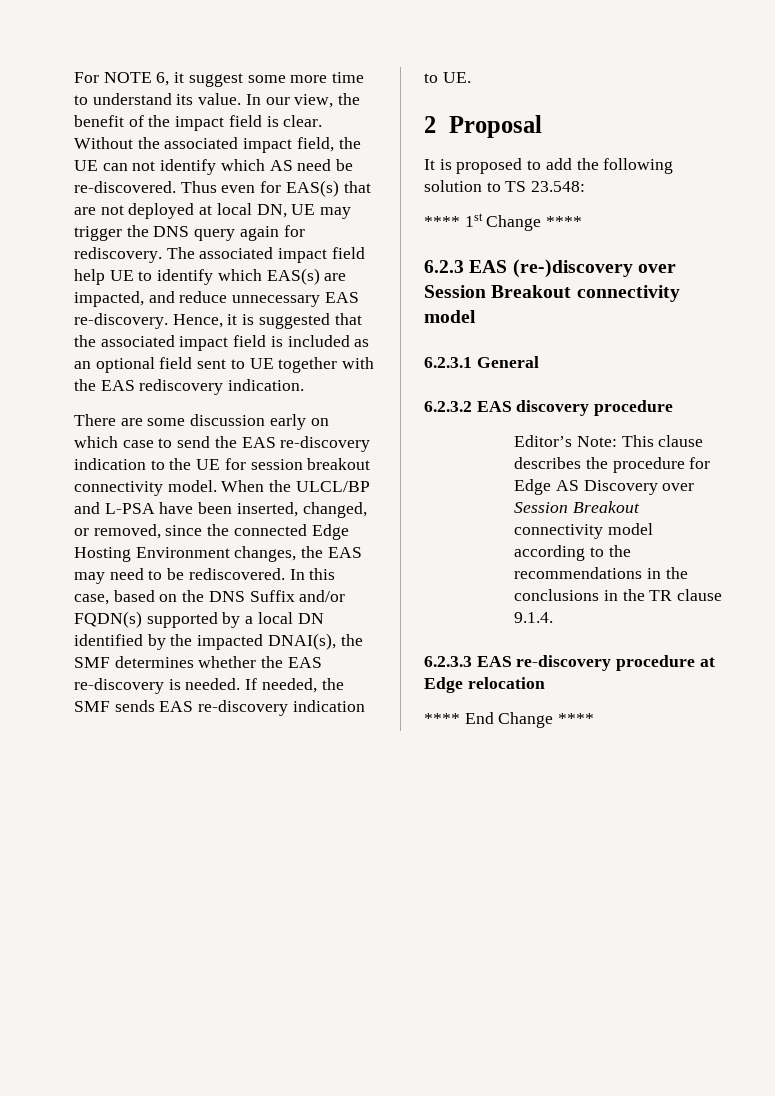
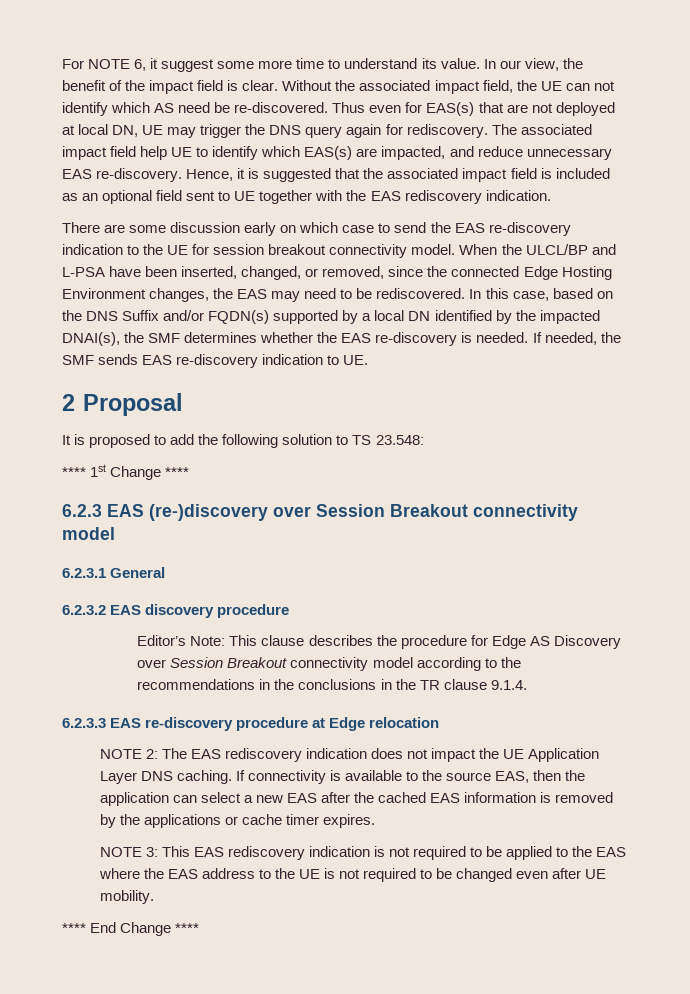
(545, 683) none -> [99,748,600,762] [99,770,586,784] [99,792,614,806] [99,814,375,828] [99,846,627,860] [98,868,607,882] [99,890,154,904] // NOTE 2: The EAS rediscovery indication does not impact the UE Application Layer DNS caching. If connectivity is available to the source EAS, then the application can select a new EAS after the cached EAS information is removed by the applications or cache timer expires. // NOTE 3: This EAS rediscovery indication is not required to be applied to the EAS where the EAS address to the UE is not required to be changed even after UE mobility.

